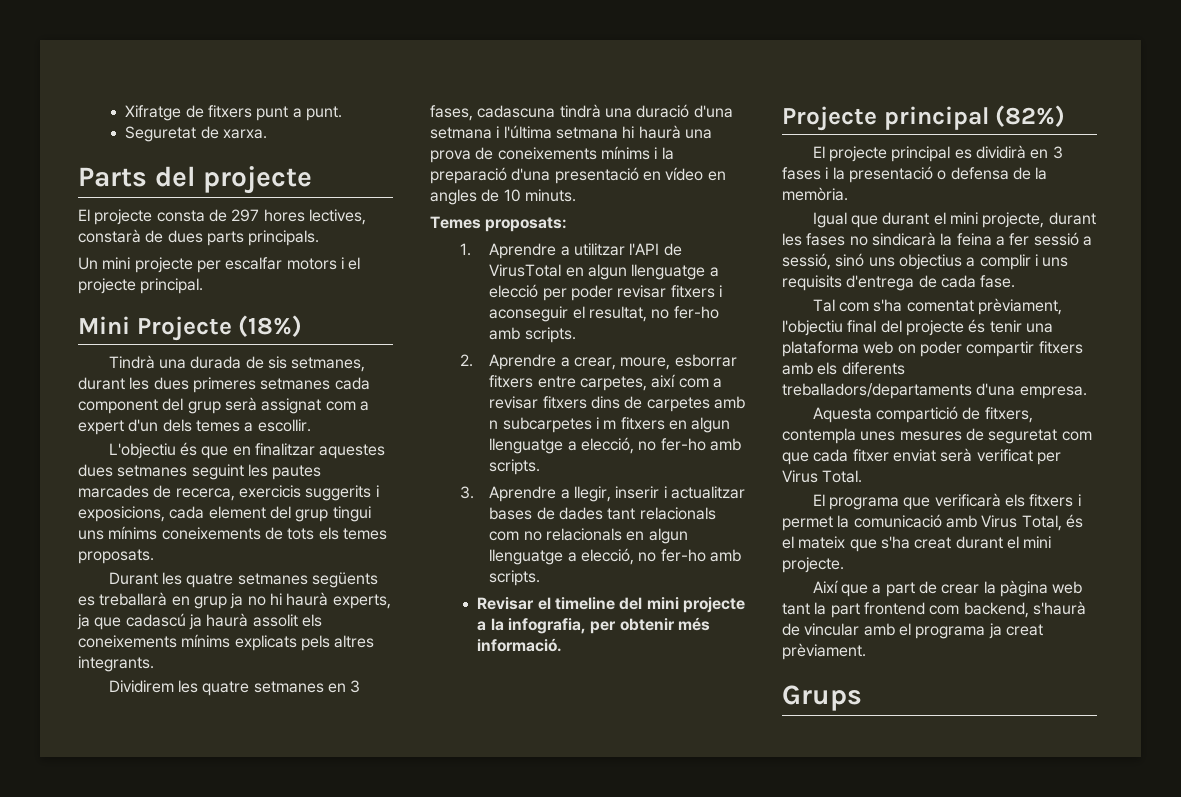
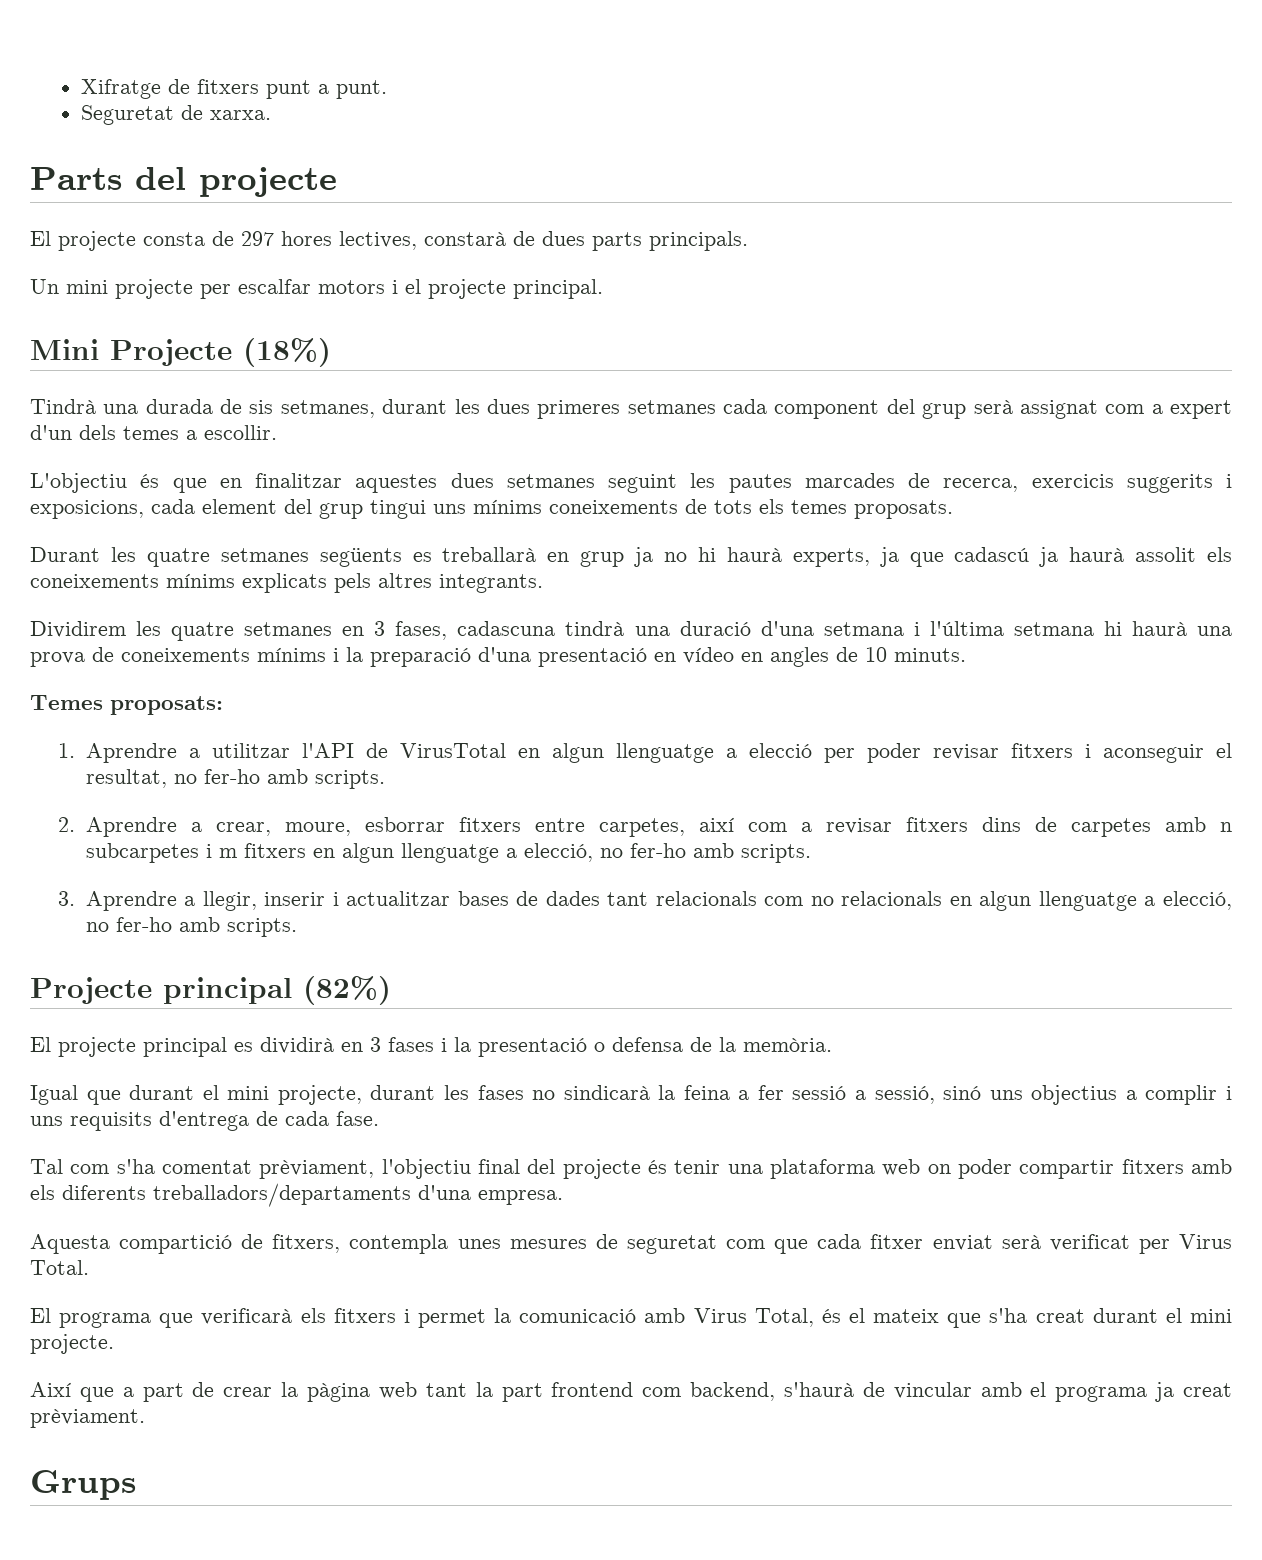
[477,597,745,613] [477,617,710,634] [477,638,563,652] // Revisar el timeline del mini projecte a la infografia, per obtenir més informació. -> (297, 927) none

